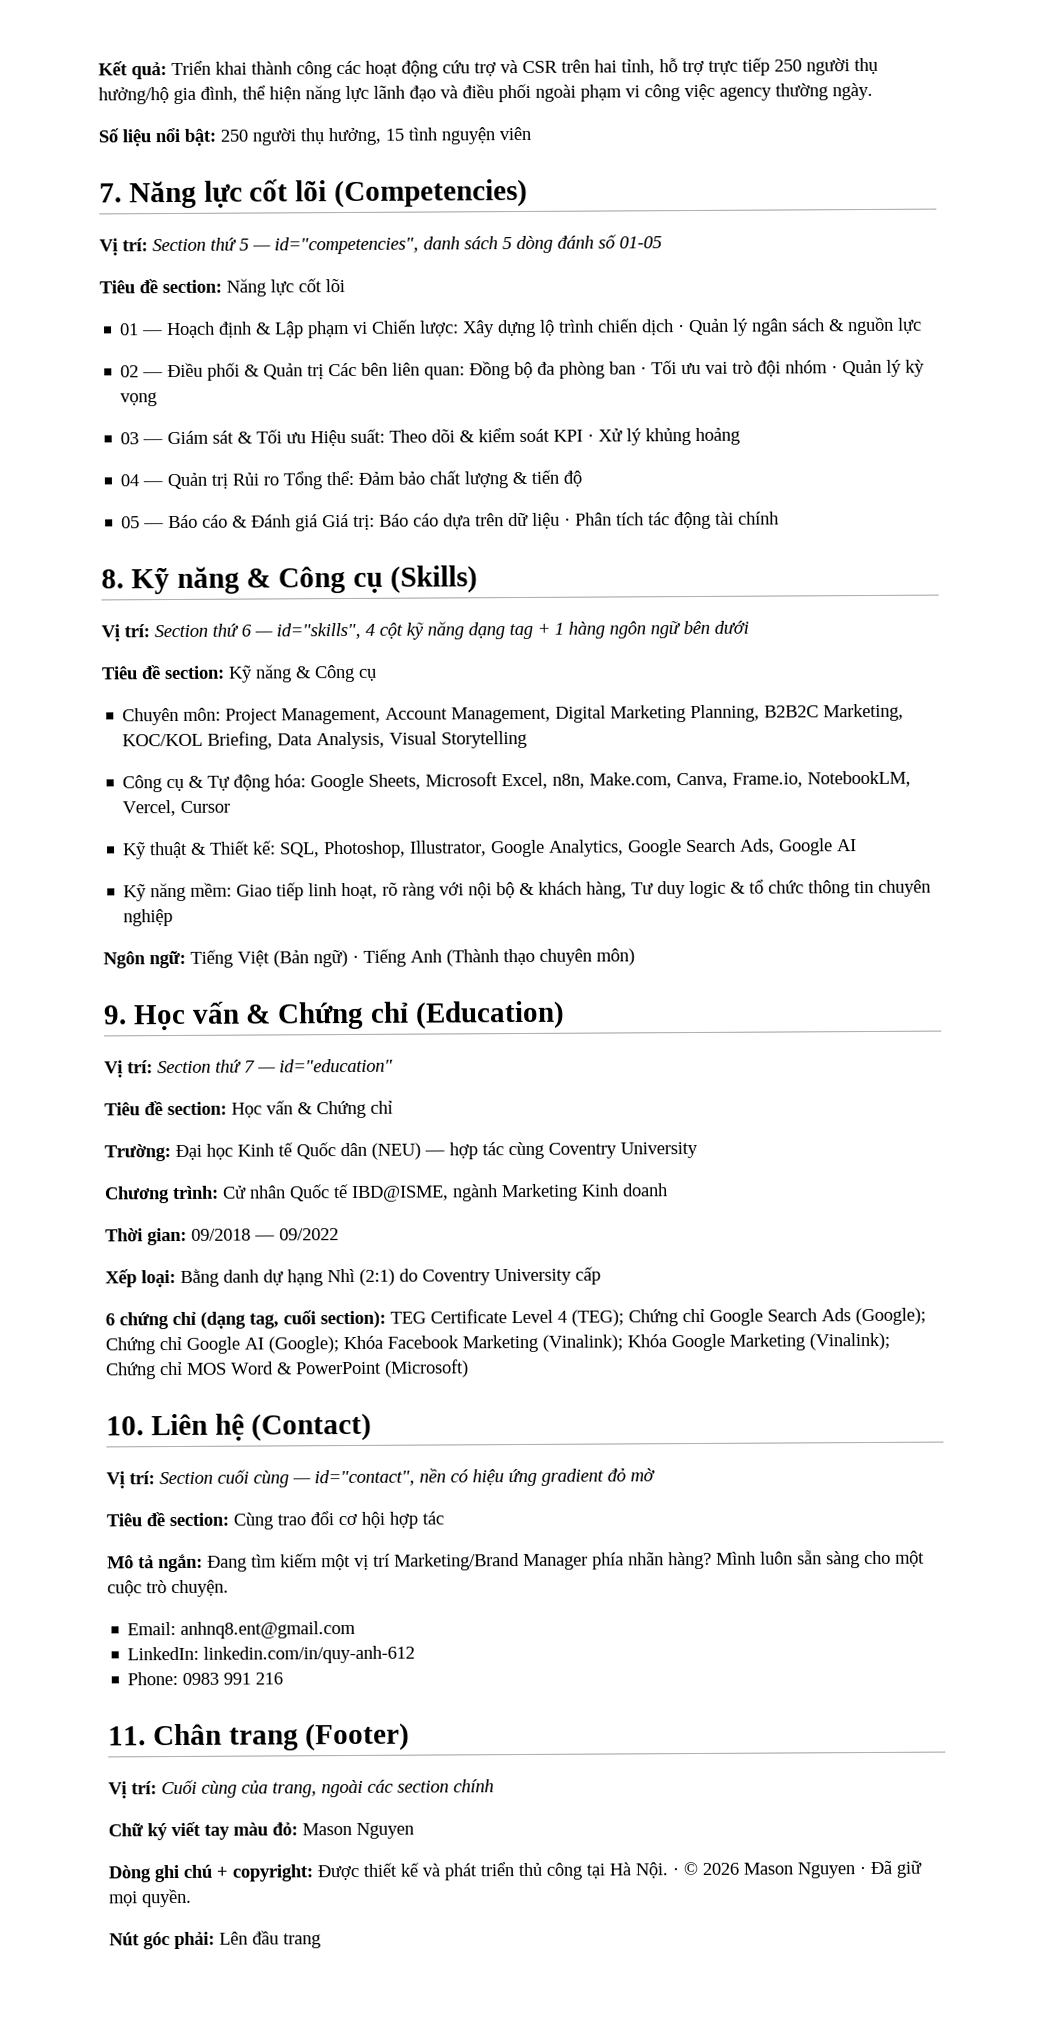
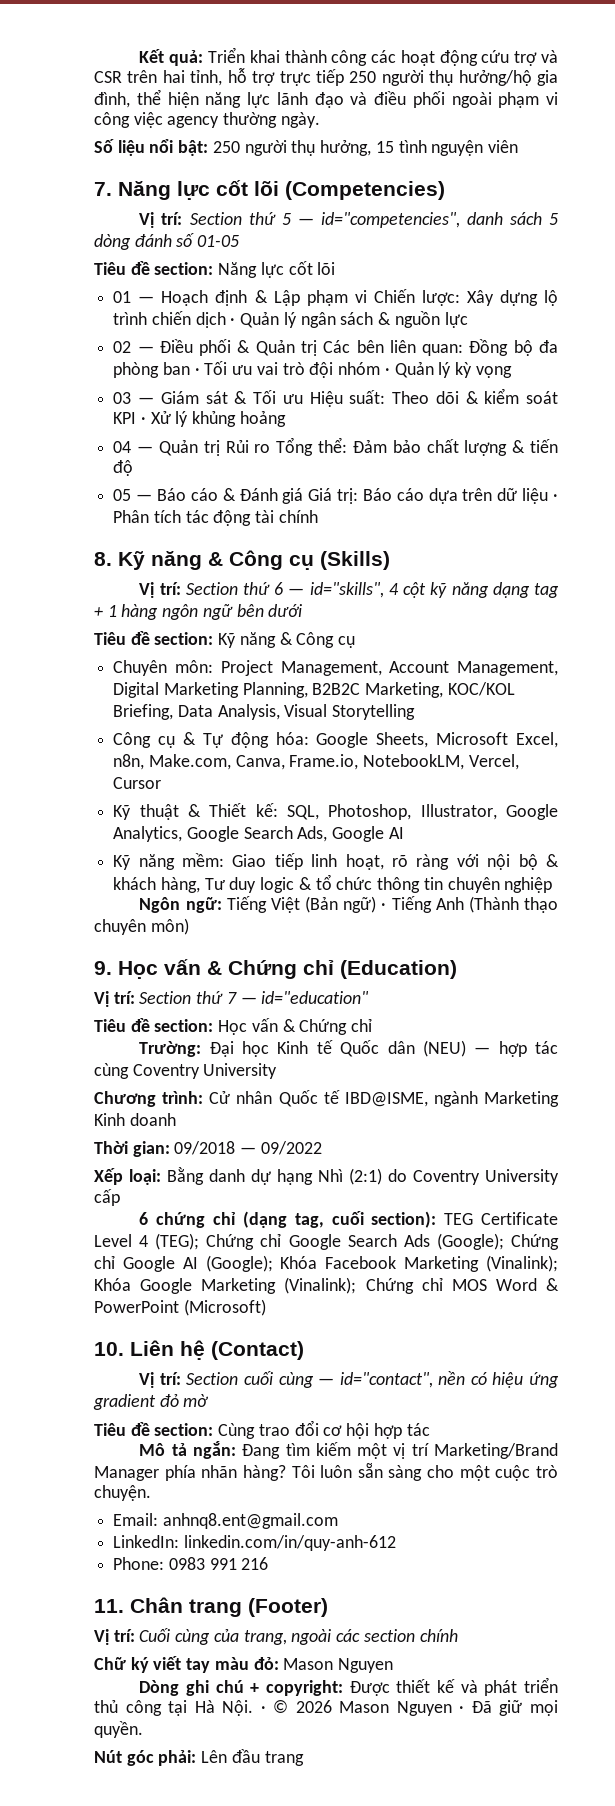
[716,1551,756,1565] Mình -> [291,1465,315,1478] Tôi

